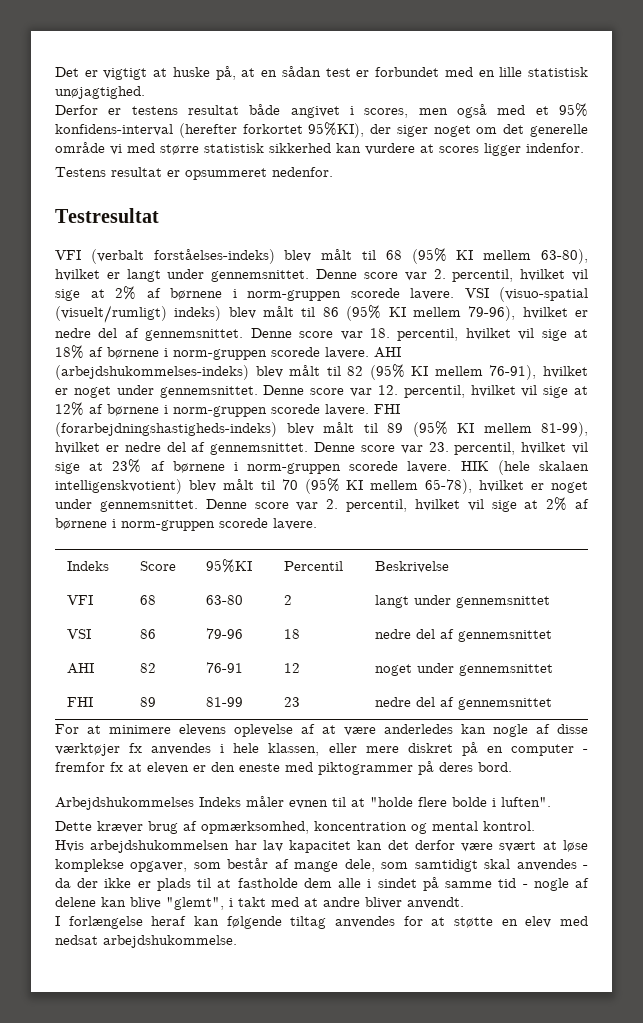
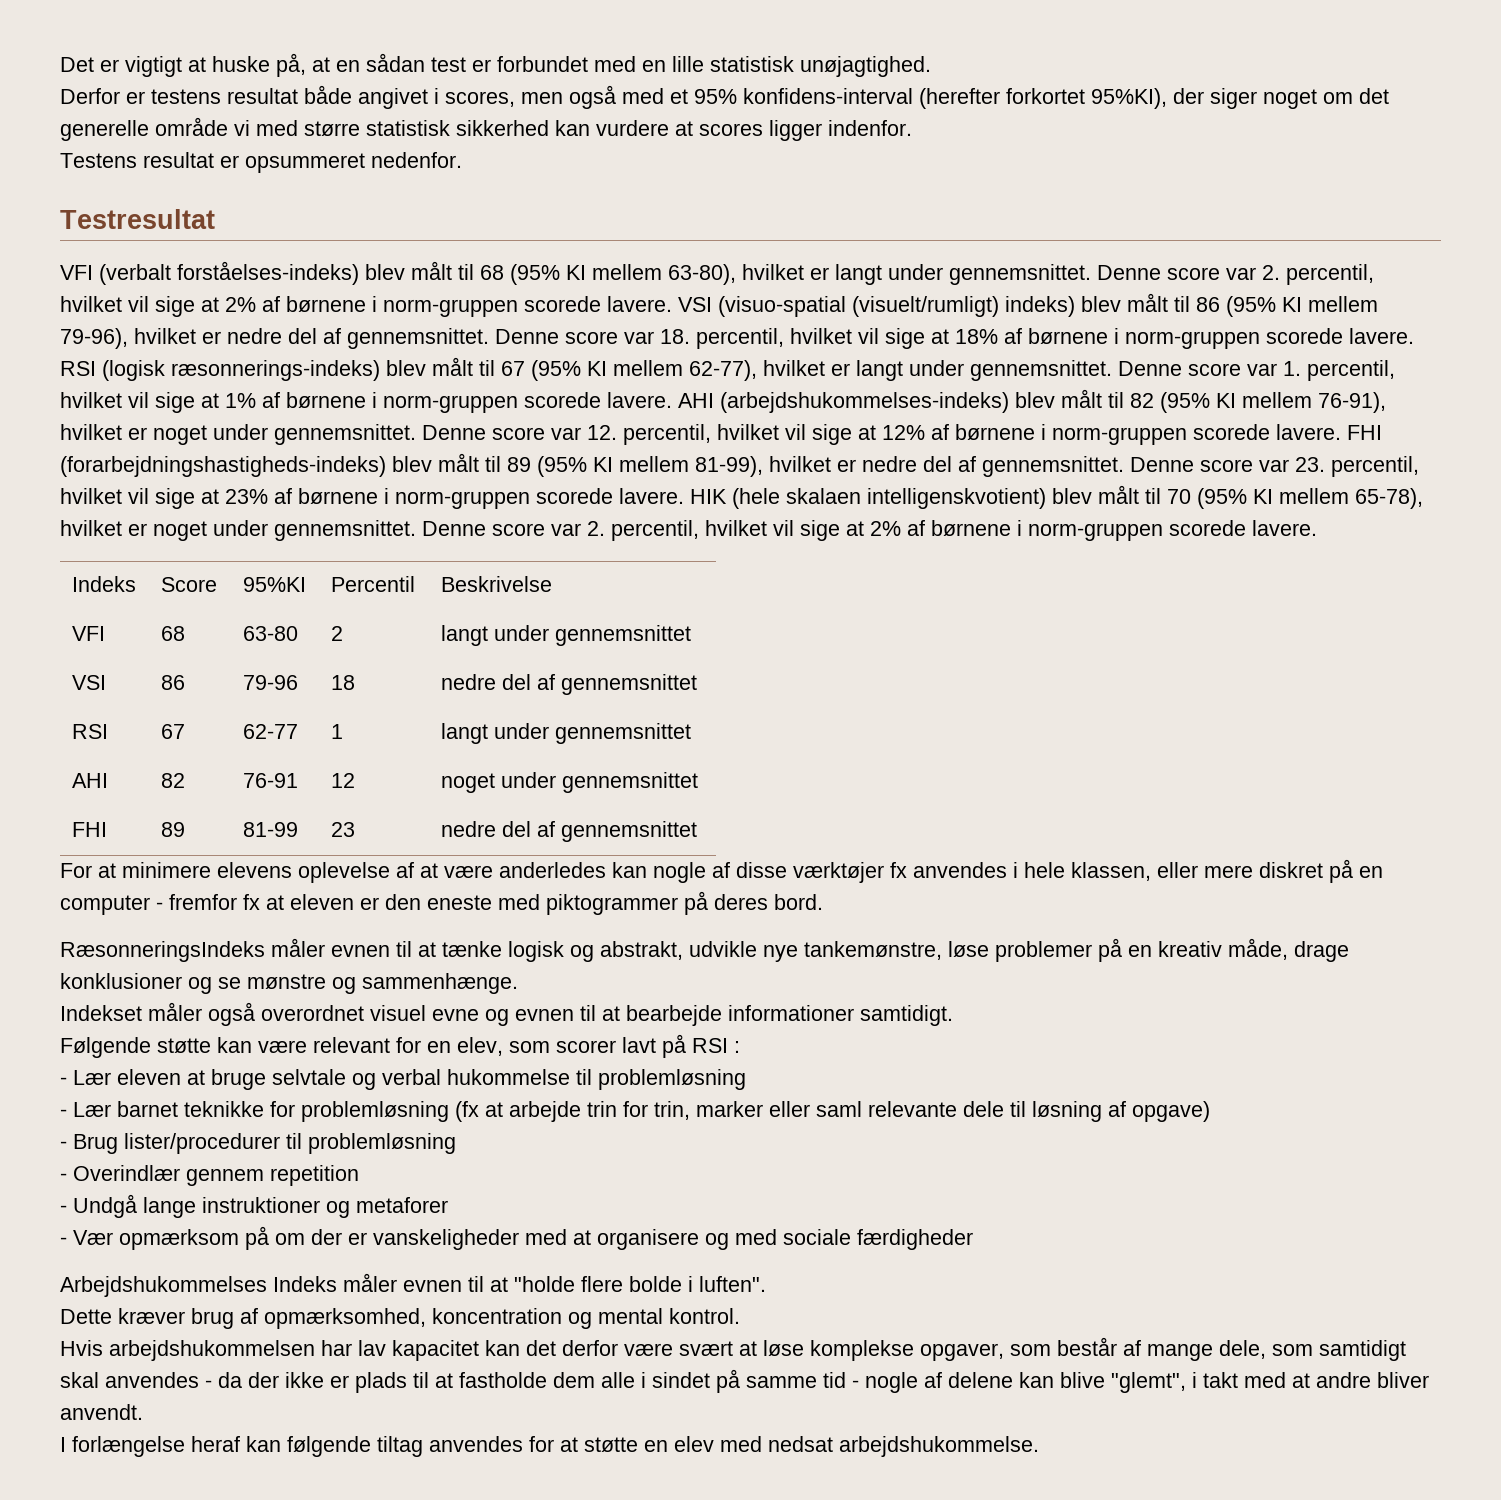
(369, 353) none -> [60,357,1395,381] [60,392,672,413] RSI (logisk ræsonnerings-indeks) blev målt til 67 (95% KI mellem 62-77), hvilket er langt under gennemsnittet. Denne score var 1. percentil, hvilket vil sige at 1% af børnene i norm-gruppen scorede lavere.
(552, 636) none -> [72,724,109,739] [161,724,186,739] [243,724,299,739] [331,724,344,739] [441,723,692,744] // RSI | 67 | 62-77 | 1 | langt under gennemsnittet
(512, 767) none -> [60,938,1349,962] [60,973,518,994] [60,1002,953,1026] [60,1034,740,1058] [60,1069,746,1090] [60,1101,1210,1122] [60,1133,456,1154] [60,1165,359,1186] [60,1194,448,1218] [60,1226,973,1250] // RæsonneringsIndeks måler evnen til at tænke logisk og abstrakt, udvikle nye tankemønstre, løse problemer på en kreativ måde, drage konklusioner og se mønstre og sammenhænge. // Indekset måler også overordnet visuel evne og evnen til at bearbejde informationer samtidigt. // Følgende støtte kan være relevant for en elev, som scorer lavt på RSI : // - Lær eleven at bruge selvtale og verbal hukommelse til problemløsning // - Lær barnet teknikke for problemløsning (fx at arbejde trin for trin, marker eller saml relevante dele til løsning af opgave) // - Brug lister/procedurer til problemløsning // - Overindlær gennem repetition // - Undgå lange instruktioner og metaforer // - Vær opmærksom på om der er vanskeligheder med at organisere og med sociale færdigheder

